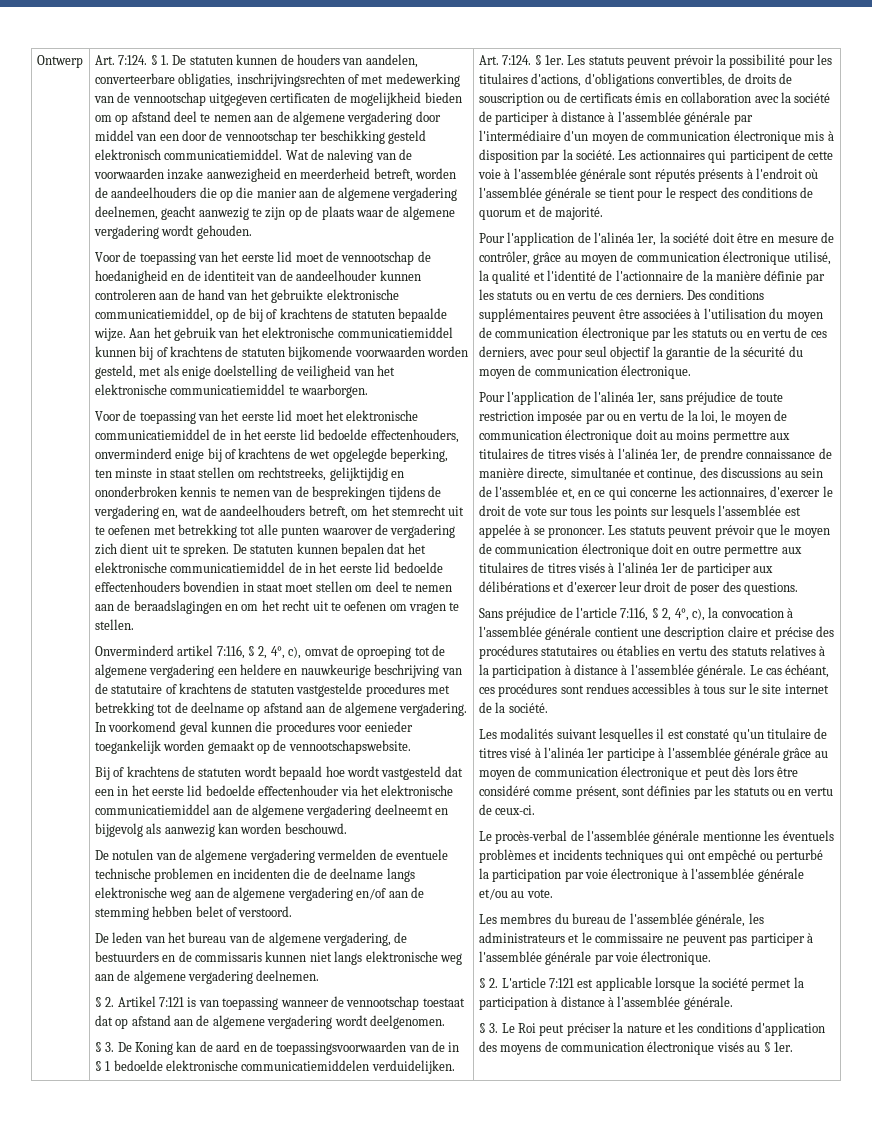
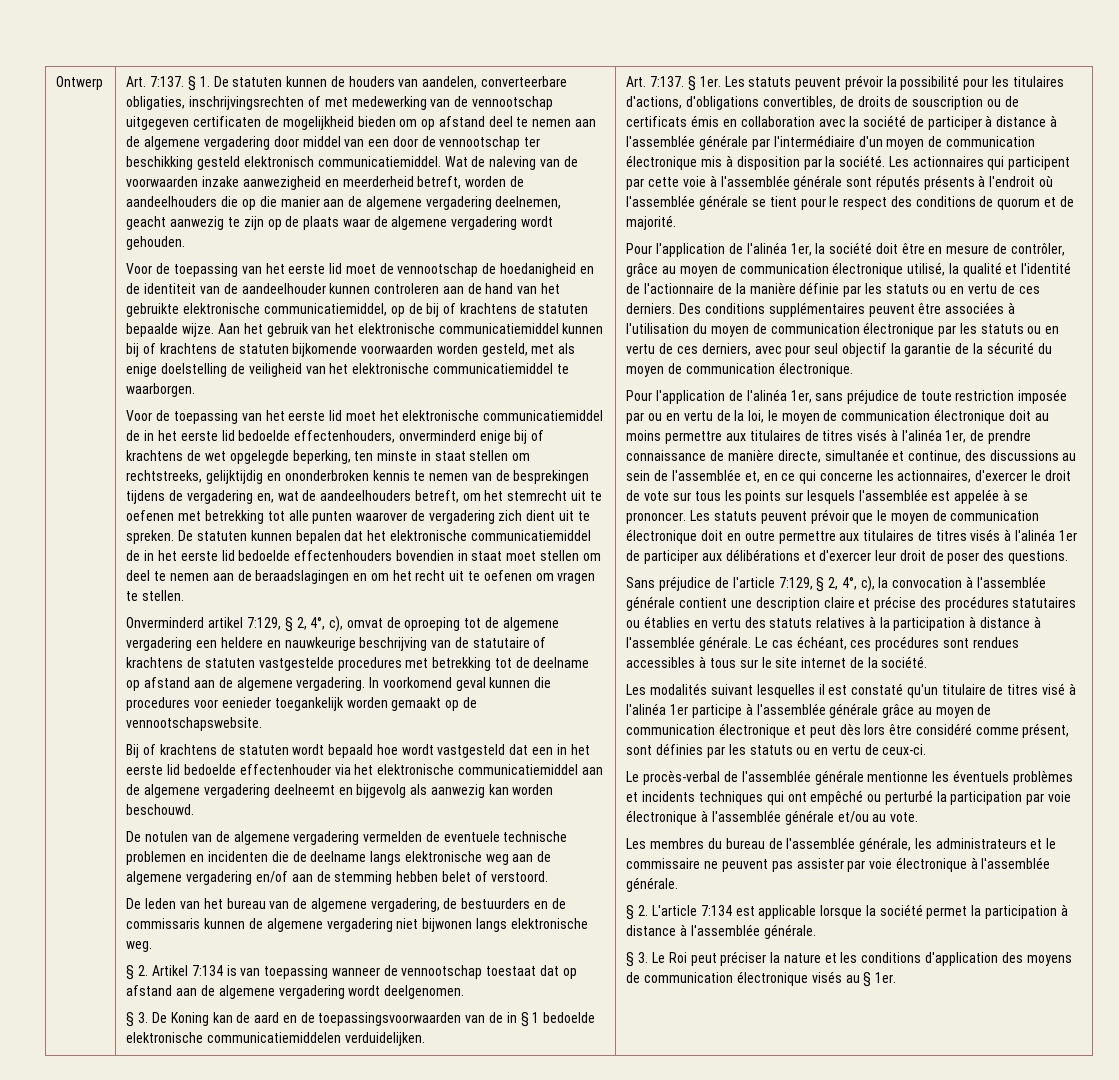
[118,55,148,65] 7:124. -> [150,76,185,87] 7:137.
[216,645,245,659] 7:116, -> [246,617,281,630] 7:129,
[309,951,462,965] [94,970,320,984] niet langs elektronische weg aan de algemene vergadering deelnemen. -> [248,918,588,932] [126,941,153,952] de algemene vergadering niet bijwonen langs elektronische weg.
[159,997,185,1007] 7:121 -> [191,965,223,976] 7:134
[502,55,532,65] 7:124. -> [650,76,685,87] 7:137.
[791,149,805,160] de -> [626,178,645,190] par
[620,607,649,621] 7:116, -> [778,577,813,590] 7:129,
[750,933,813,946] [478,951,712,965] participer à l'assemblée générale par voie électronique. -> [796,857,1051,872] [626,877,679,892] assister par voie électronique à l'assemblée générale.
[549,978,575,988] 7:121 -> [700,905,732,916] 7:134

